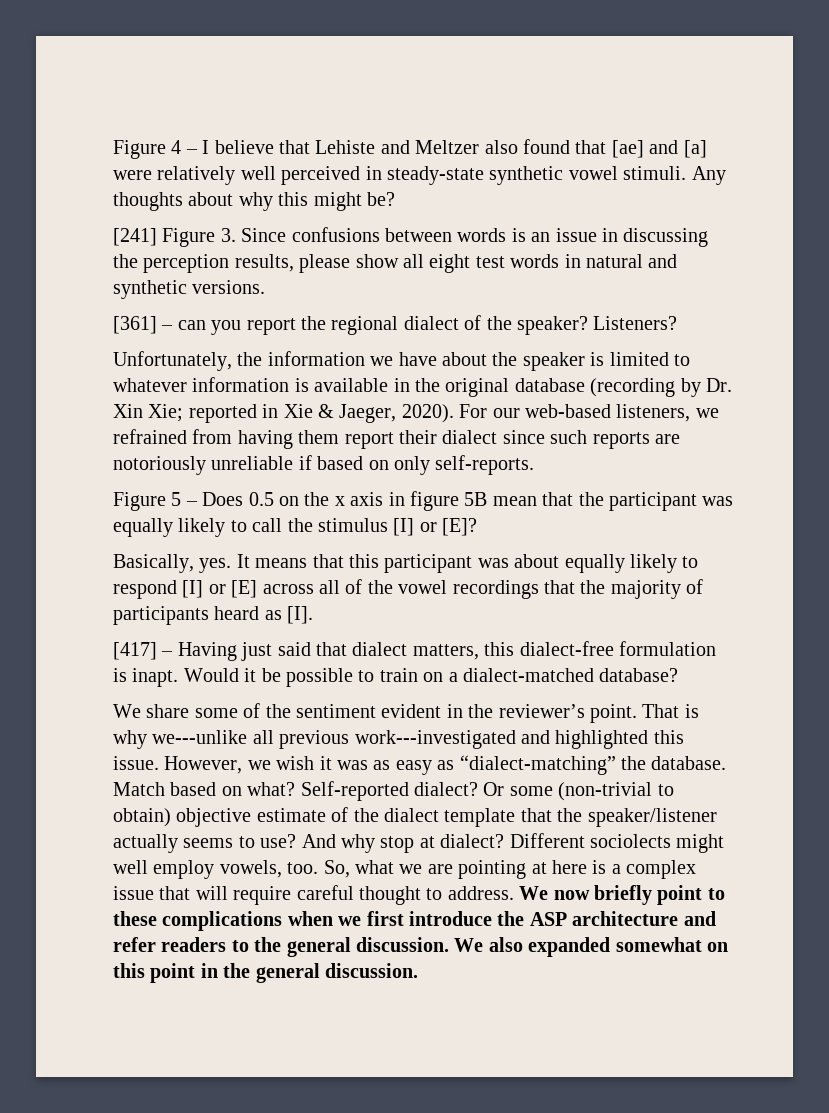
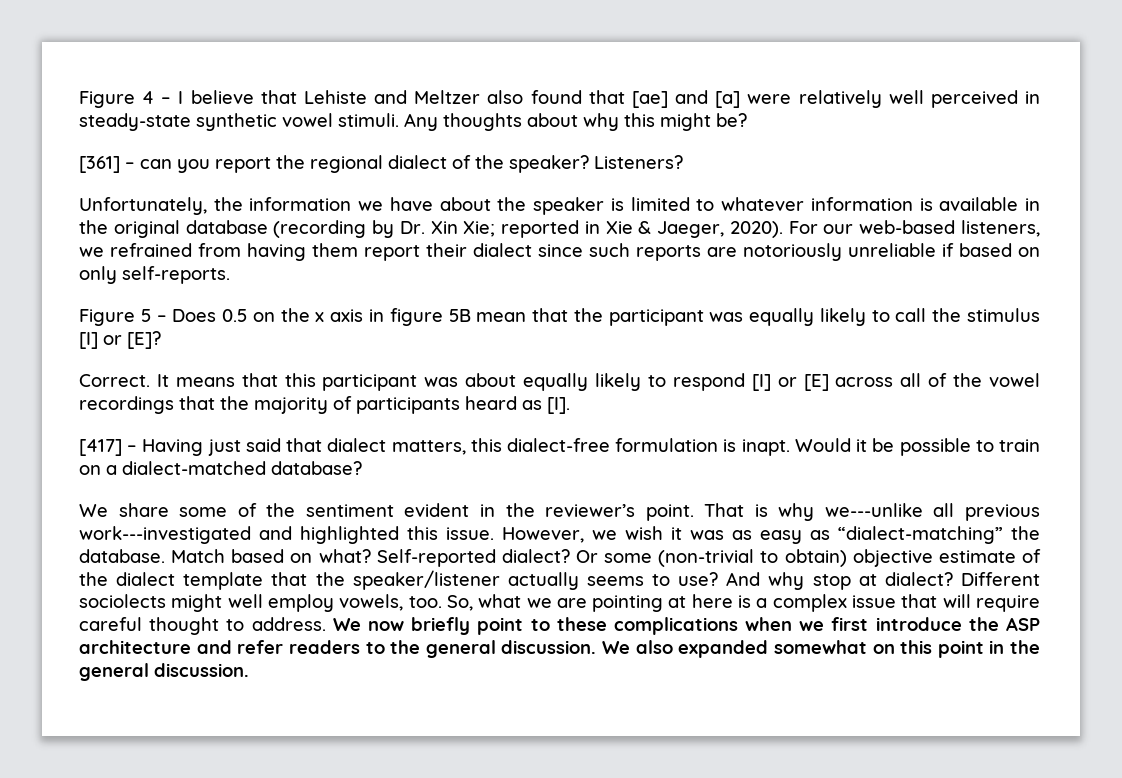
[113,227,709,247] [113,254,678,273] [113,280,266,299] // [241] Figure 3. Since confusions between words is an issue in discussing the perception results, please show all eight test words in natural and synthetic versions. -> (747, 120) none
[113,554,232,573] Basically, yes. -> [79,374,150,387] Correct.

